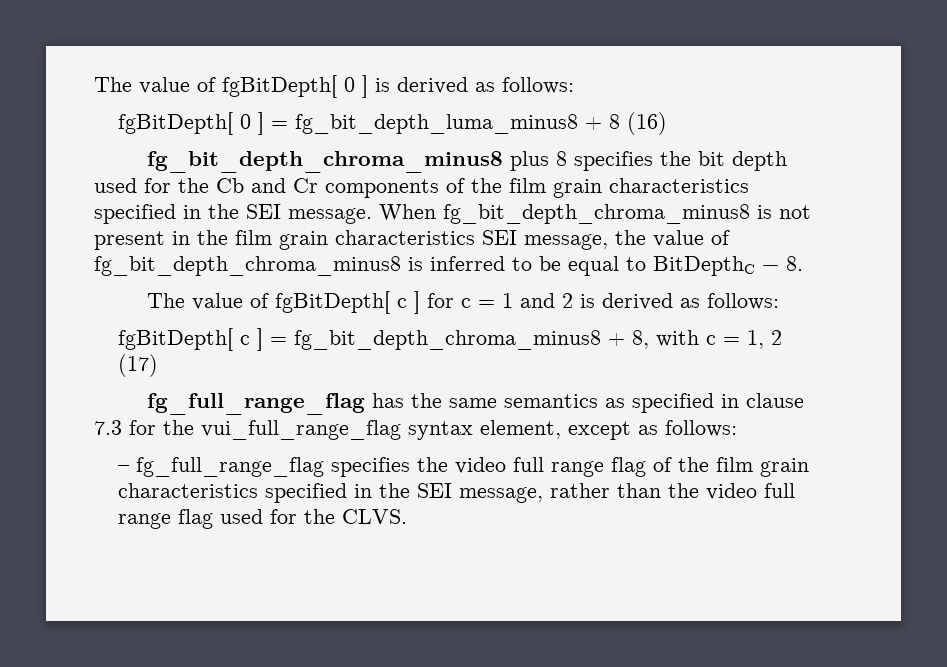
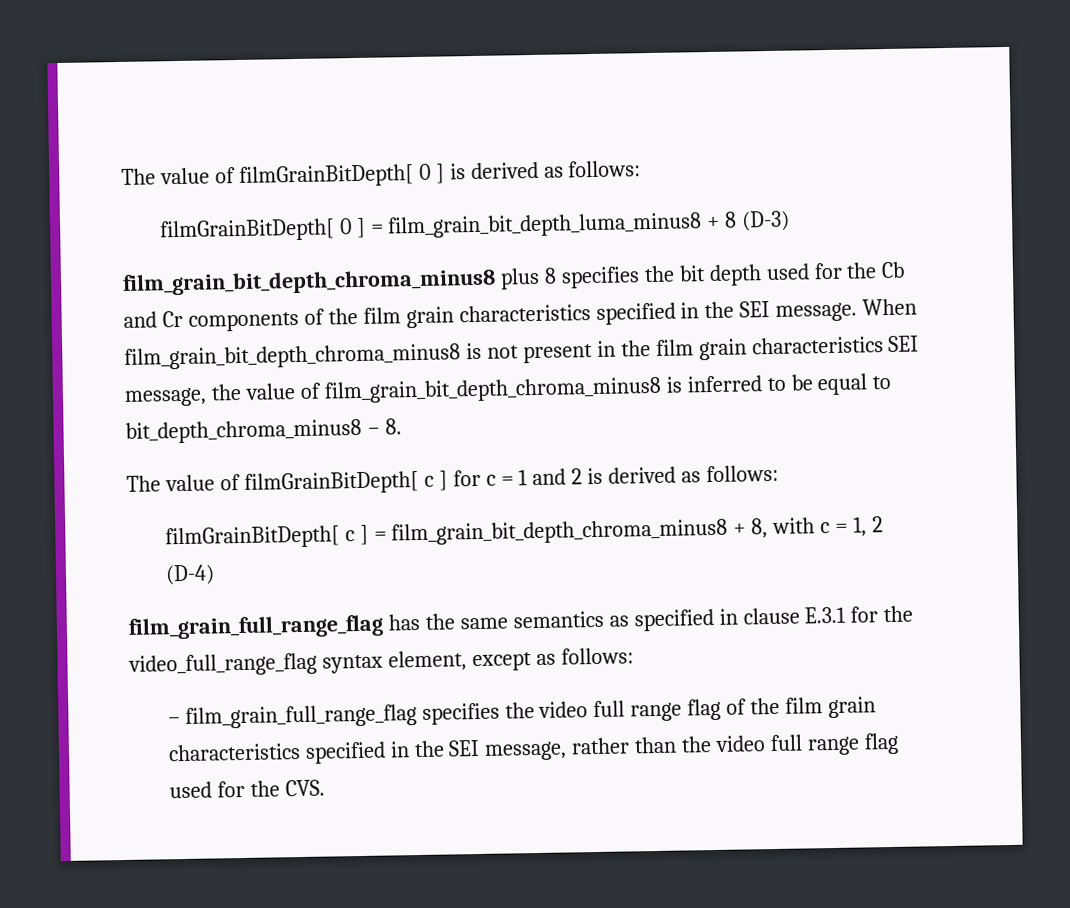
[94,75,337,98] The value of fgBitDepth[ -> [121,164,414,188] The value of filmGrainBitDepth[
[118,112,234,135] fgBitDepth[ -> [159,218,335,243] filmGrainBitDepth[
[295,114,579,134] fg_bit_depth_luma_minus8 -> [387,212,703,239] film_grain_bit_depth_luma_minus8
[627,112,668,135] [146,151,503,173] (16) // fg_bit_depth_chroma_minus8 -> [741,210,791,232] [122,268,496,296] (D-3) // film_grain_bit_depth_chroma_minus8
[443,204,750,224] fg_bit_depth_chroma_minus8 -> [124,343,461,370] film_grain_bit_depth_chroma_minus8
[94,256,401,276] fg_bit_depth_chroma_minus8 -> [323,376,662,404] film_grain_bit_depth_chroma_minus8
[653,256,755,276] BitDepthC -> [125,418,362,444] bit_depth_chroma_minus8
[274,291,390,314] fgBitDepth[ -> [243,470,419,495] filmGrainBitDepth[
[118,328,234,351] fgBitDepth[ -> [164,525,340,550] filmGrainBitDepth[
[294,330,602,350] fg_bit_depth_chroma_minus8 -> [391,518,729,546] film_grain_bit_depth_chroma_minus8
[118,354,159,377] [146,393,365,415] (17) // fg_full_range_flag -> [164,564,215,586] [128,614,384,640] (D-4) // film_grain_full_range_flag
[94,420,401,440] 7.3 for the vui_full_range_flag -> [804,605,914,624] [128,652,317,677] E.3.1 for the video_full_range_flag
[136,457,325,477] fg_full_range_flag -> [184,704,417,729] film_grain_full_range_flag
[342,509,408,524] CLVS. -> [284,779,325,797] CVS.

